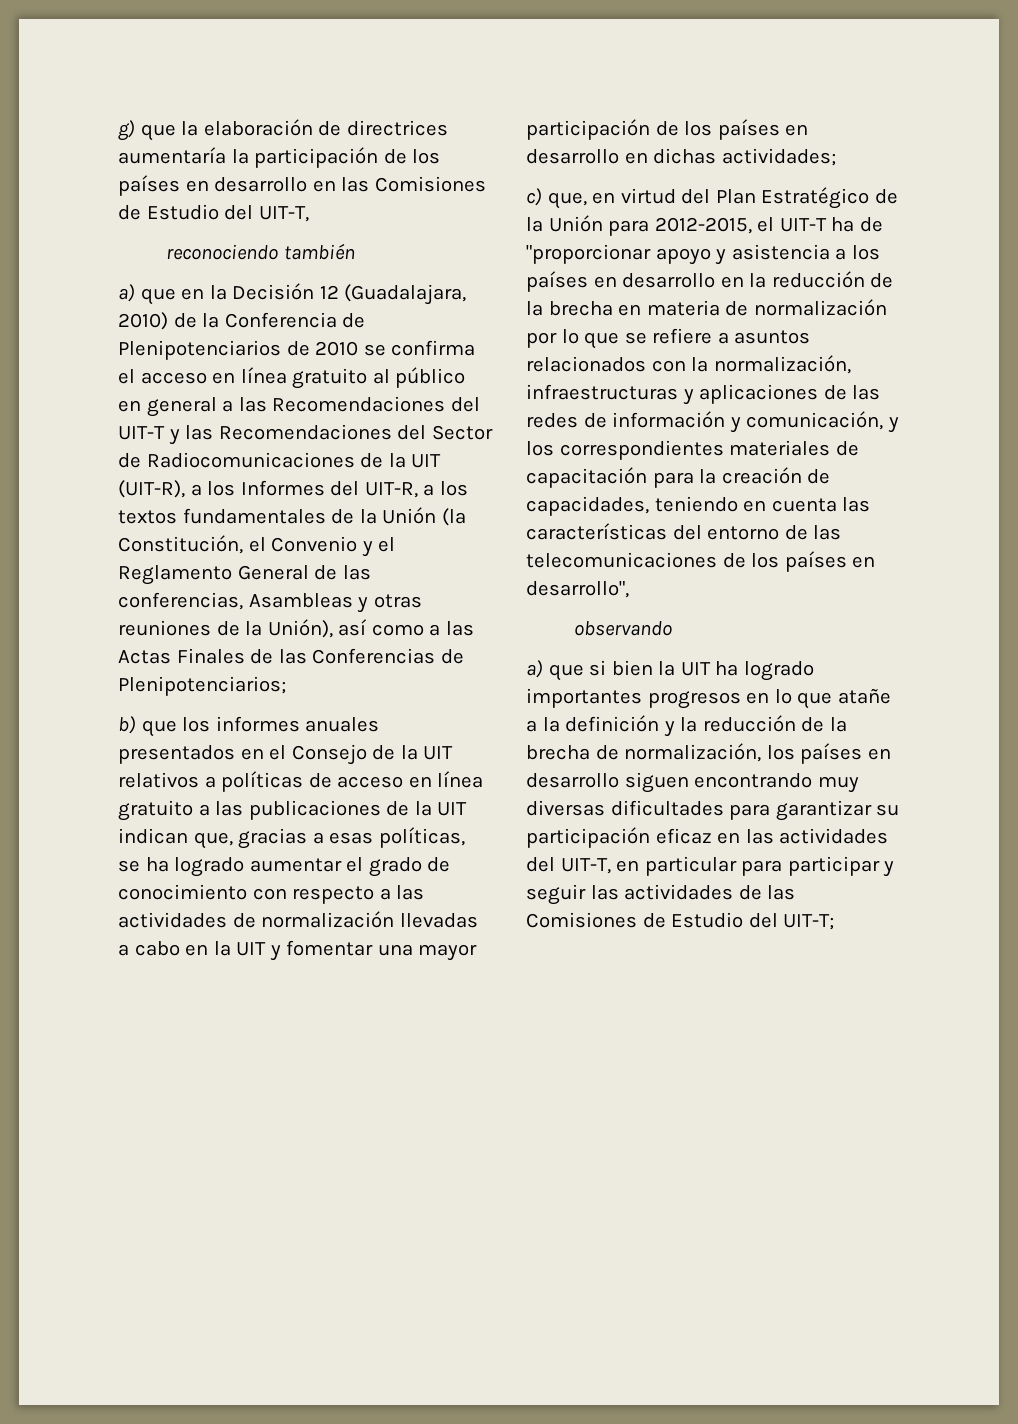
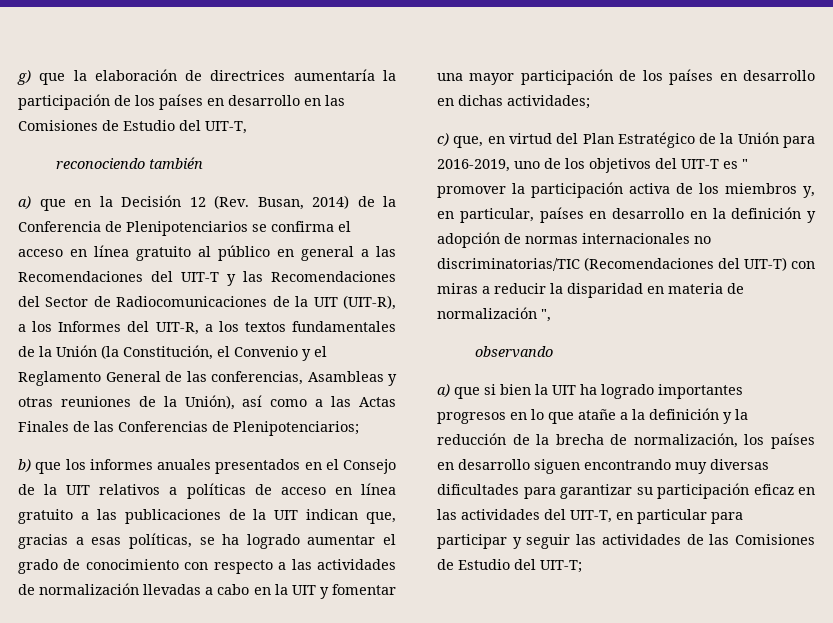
[344,284,467,305] [118,312,168,330] (Guadalajara, 2010) -> [214,195,349,210] (Rev. Busan, 2014)
[286,341,359,356] de 2010 -> (248, 228) none
[654,217,883,234] [526,244,880,265] 2012-2015, el UIT-T ha de "proporcionar apoyo y asistencia a los -> [437,158,748,173] [437,182,815,198] [437,208,534,223] 2016-2019, uno de los objetivos del UIT-T es " promover la participación activa de los miembros y, en particular,
[771,271,894,288] [526,299,887,316] [526,328,811,349] [526,355,851,374] [526,384,881,405] [526,411,899,433] [526,440,859,460] [526,467,831,488] [526,496,871,516] [526,523,842,540] [526,551,876,572] [526,581,629,598] reducción de la brecha en materia de normalización por lo que se refiere a asuntos relacionados con la normalización, infraestructuras y aplicaciones de las redes de información y comunicación, y los correspondientes materiales de capacitación para la creación de capacidades, teniendo en cuenta las características del entorno de las telecomunicaciones de los países en desarrollo", -> [731,207,816,223] [437,232,711,248] [437,257,815,271] [437,283,744,298] [437,307,551,322] definición y adopción de normas internacionales no discriminatorias/TIC (Recomendaciones del UIT-T) con miras a reducir la disparidad en materia de normalización ",

